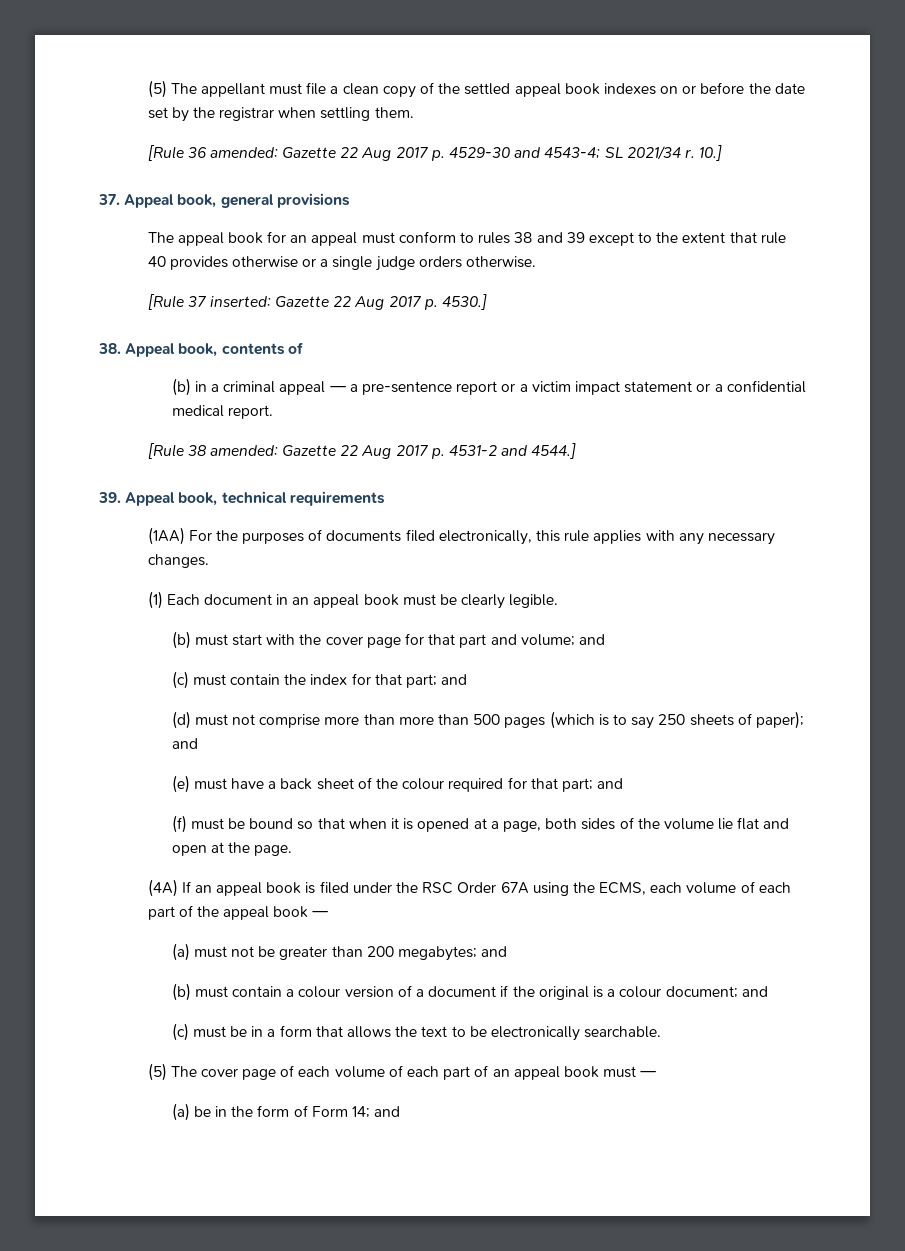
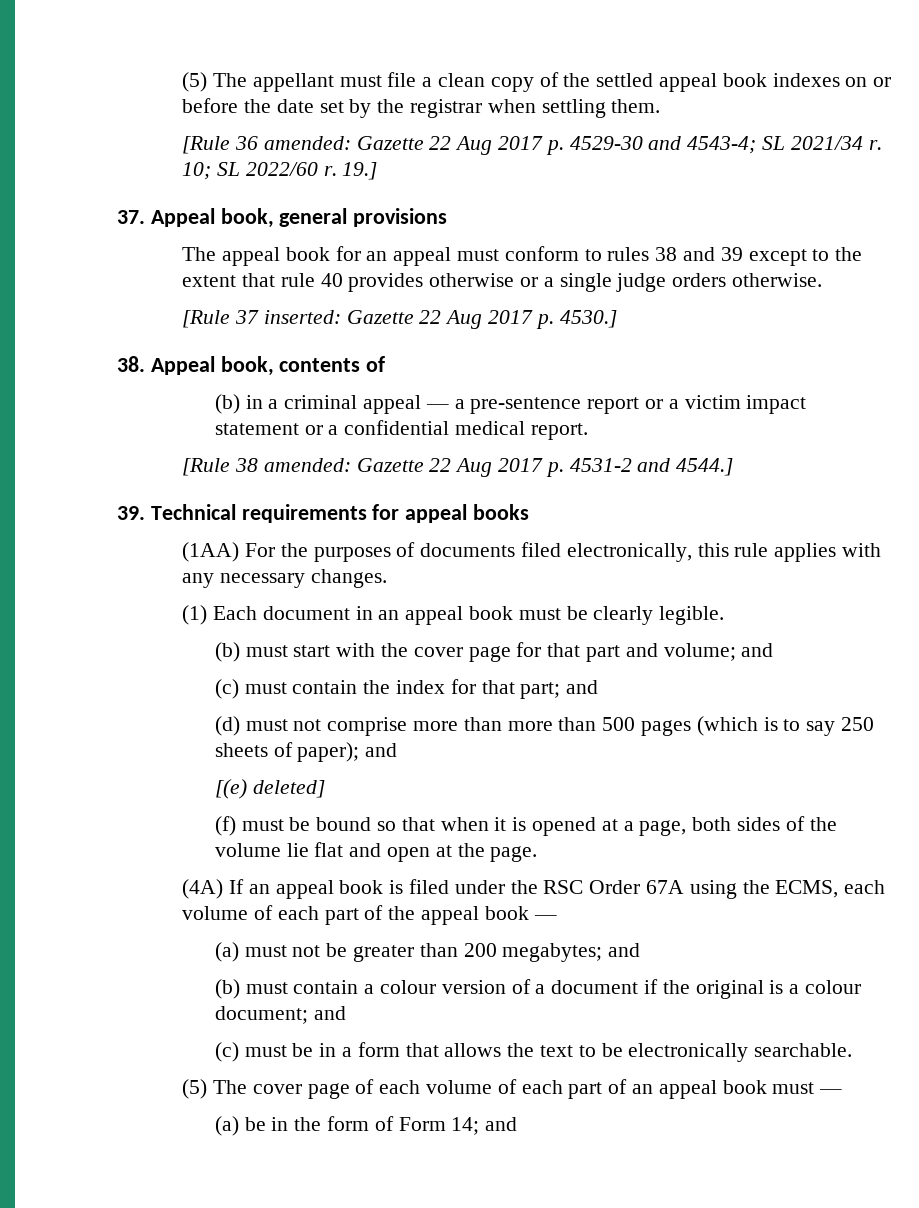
[699,145,723,161] 10.] -> [182,162,378,180] 10; SL 2022/60 r. 19.]
[125,491,385,506] Appeal book, technical requirements -> [150,504,530,523] Technical requirements for appeal books
[171,775,624,793] (e) must have a back sheet of the colour required for that part; and -> [214,779,325,799] [(e) deleted]

